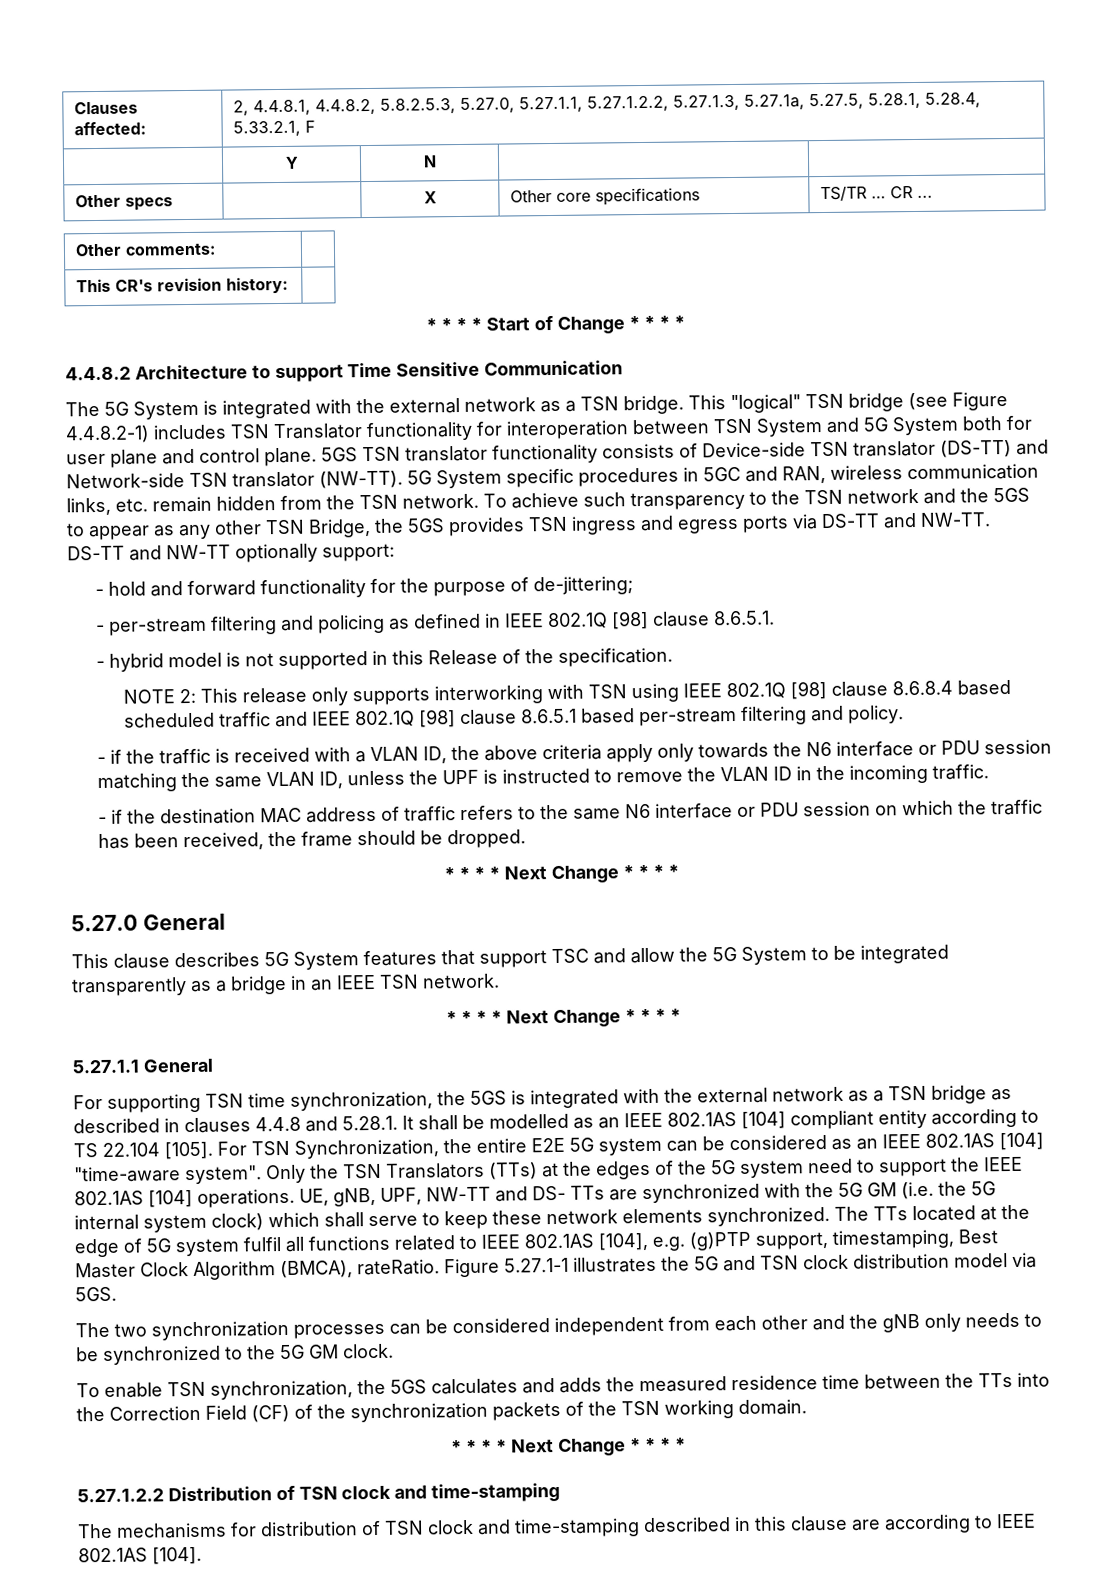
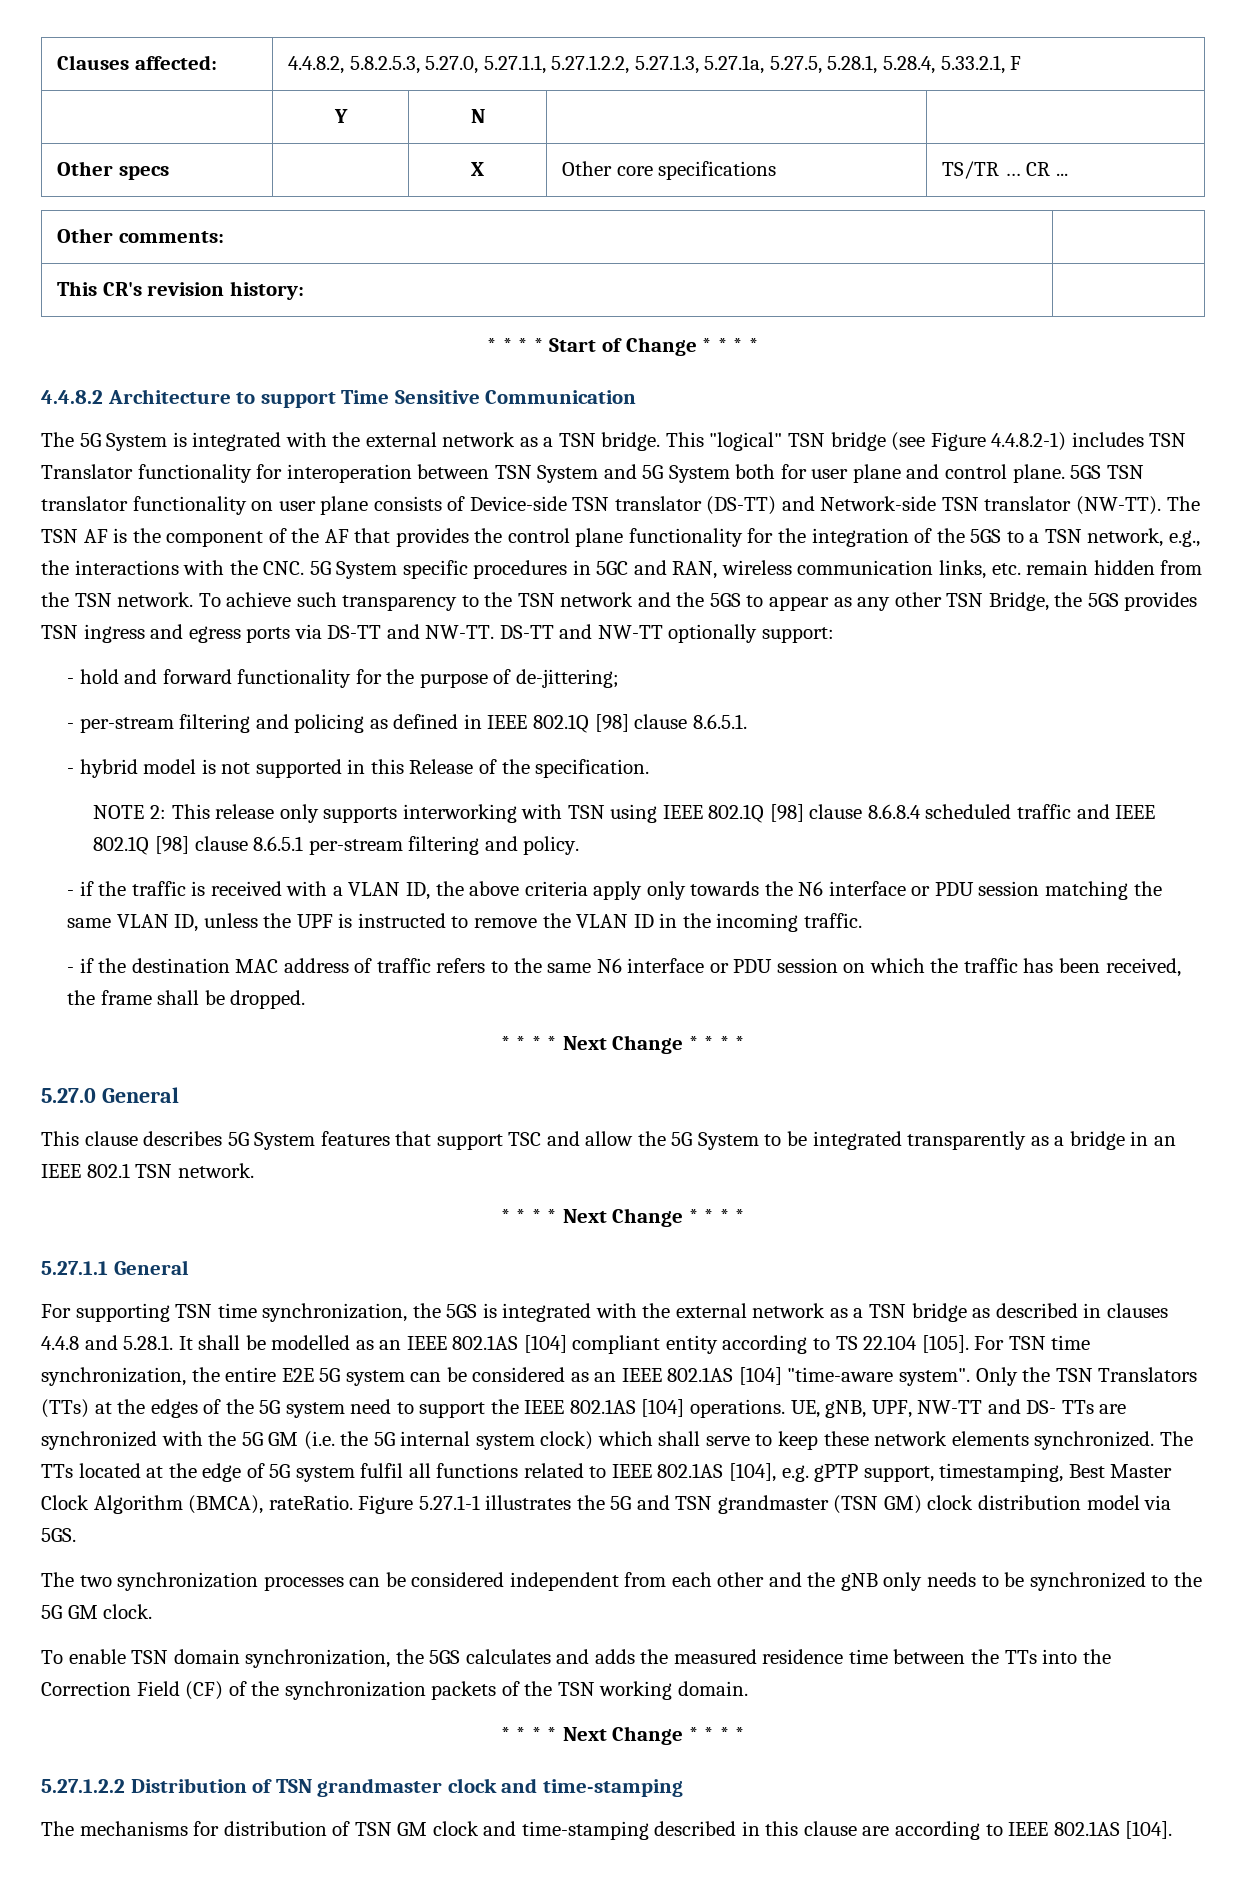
[233,99,312,116] 2, 4.4.8.1, -> (217, 62) none
(598, 454) none -> [251,496,369,515] on user plane
(403, 479) none -> [1166,496,1200,511] [41,528,1200,547] [41,560,305,575] The TSN AF is the component of the AF that provides the control plane functionality for the integration of the 5GS to a TSN network, e.g., the interactions with the CNC.
[957,679,1012,696] based -> (921, 811) none
[581,708,636,724] based -> (304, 843) none
[356,830,416,846] should -> [157,990,200,1005] shall
(376, 982) none -> [86,1163,130,1178] 802.1
[294,1139,439,1159] Synchronization, -> [1051,1335,1091,1350] [41,1367,186,1386] time synchronization,
[689,1231,751,1251] (g)PTP -> [814,1464,859,1482] gPTP
(799, 1262) none -> [717,1495,922,1514] grandmaster (TSN GM)
(206, 1389) none -> [173,1649,240,1664] domain
(338, 1493) none -> [317,1778,443,1797] grandmaster
(424, 1527) none -> [397,1822,428,1836] GM

